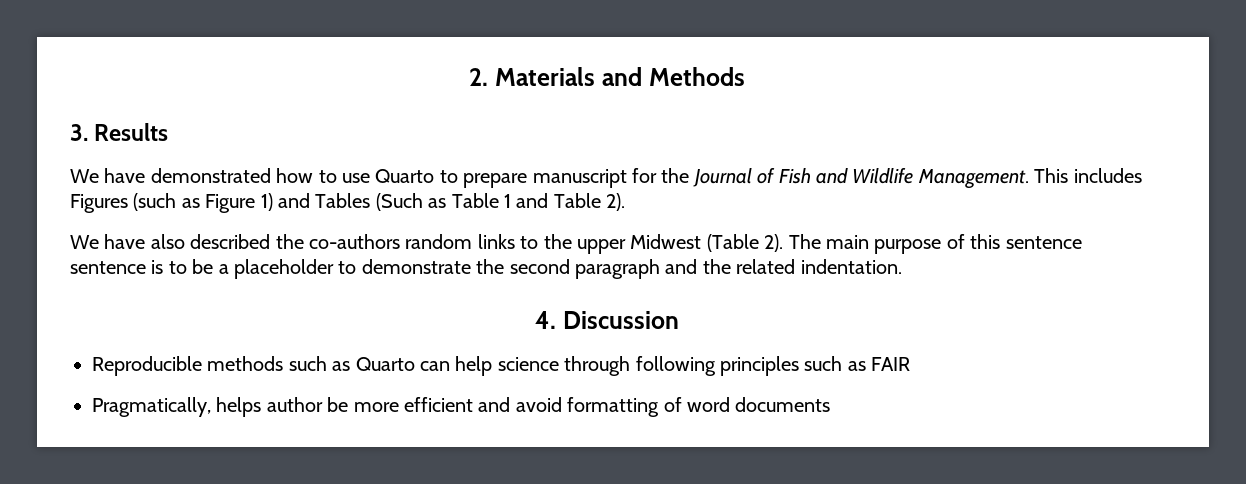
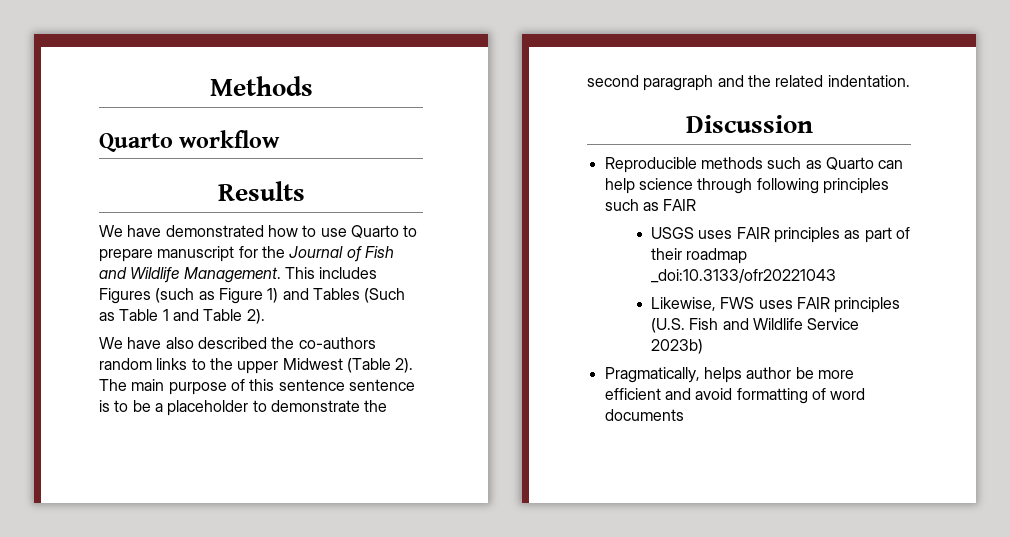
[469,67,642,86] 2. Materials and -> (209, 86) none
[70,124,88,141] 3. -> [99,130,281,152] Quarto workflow //
[535,311,557,329] 4. -> (910, 81) none
(911, 364) none -> [651,227,910,243] [651,248,748,264] [651,269,837,283] [651,297,901,313] [651,318,860,333] [651,339,704,354] // USGS uses FAIR principles as part of their roadmap _doi:10.3133/ofr20221043 // Likewise, FWS uses FAIR principles (U.S. Fish and Wildlife Service 2023b)

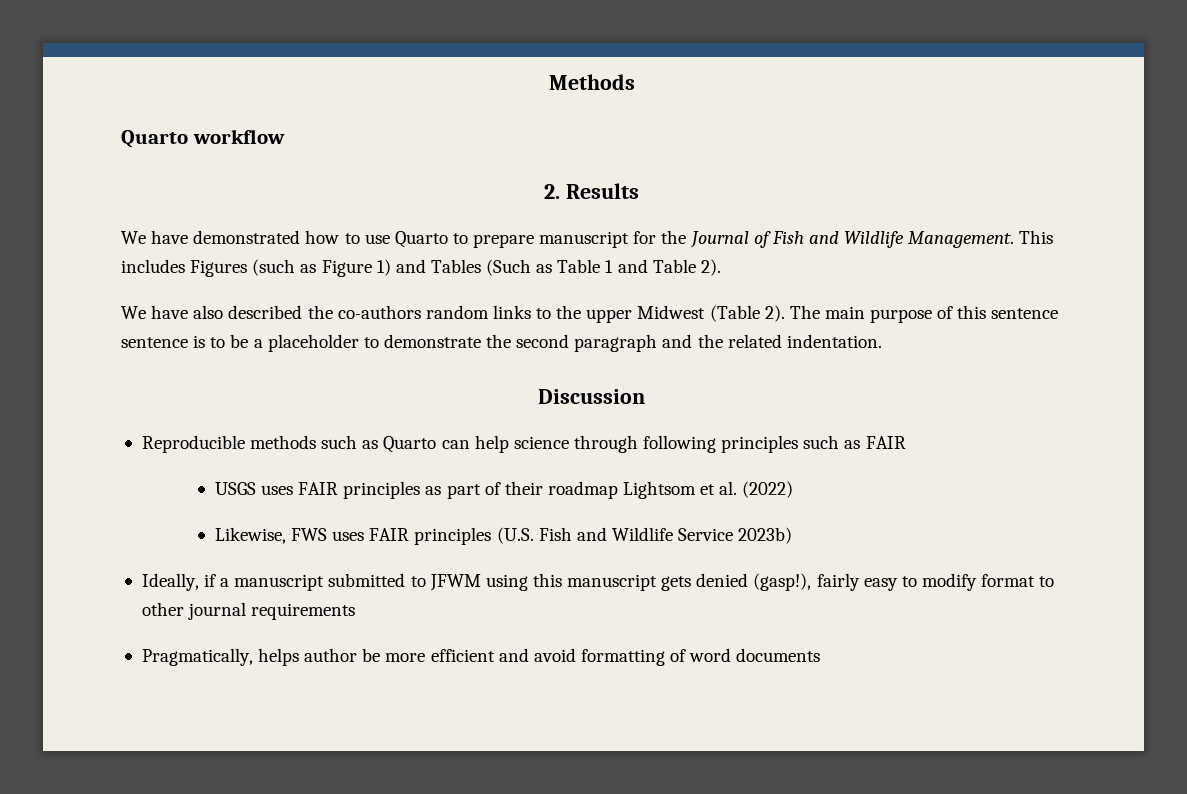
(281, 139) none -> [544,184,561,199] 2.
[651,269,837,283] _doi:10.3133/ofr20221043 -> [623,481,794,499] Lightsom et al. (2022)
(704, 346) none -> [141,573,1055,591] [141,602,356,620] // Ideally, if a manuscript submitted to JFWM using this manuscript gets denied (gasp!), fairly easy to modify format to other journal requirements

